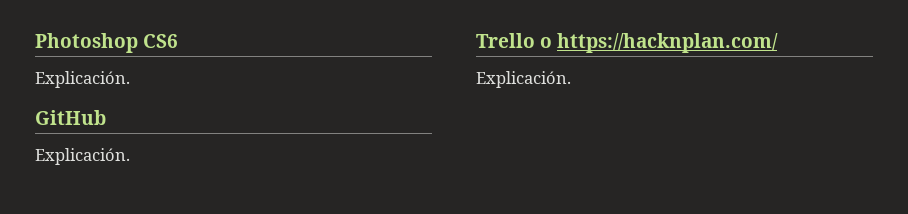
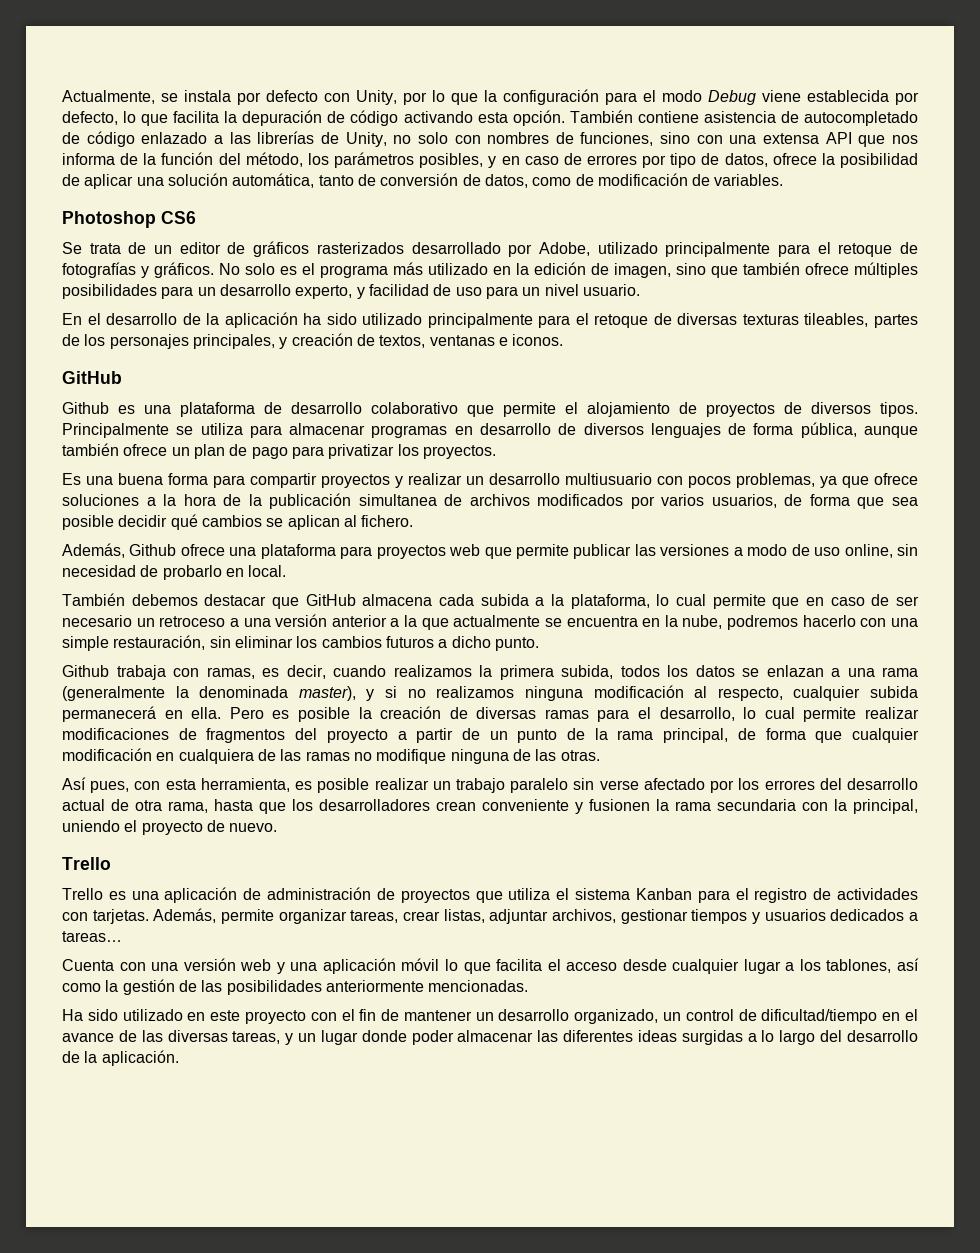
[35,33,179,53] [35,71,130,88] [35,110,106,125] [35,148,130,165] [476,33,779,53] [476,71,571,88] Photoshop CS6 // Explicación. // GitHub // Explicación. // Trello o https://hacknplan.com/ // Explicación. -> [62,89,919,105] [62,110,919,126] [62,131,918,147] [62,152,918,168] [62,173,784,189] [62,211,196,228] [62,241,918,257] [62,262,918,278] [62,284,640,299] [62,312,918,328] [62,333,564,349] [62,371,122,384] [62,402,918,417] [62,422,919,438] [62,443,496,459] [62,473,918,488] [62,493,918,509] [62,514,414,530] [62,543,919,559] [62,565,287,580] [62,593,919,609] [62,614,919,630] [62,635,539,651] [62,665,918,680] [62,685,919,701] [62,706,920,722] [62,728,920,743] [62,748,600,764] [62,777,918,793] [62,799,918,814] [62,820,278,835] [62,857,111,870] [62,887,919,903] [62,908,918,924] [62,931,122,942] [62,958,919,974] [62,979,529,995] [62,1009,918,1024] [62,1030,919,1045] [62,1050,179,1066] Actualmente, se instala por defecto con Unity, por lo que la configuración para el modo Debug viene establecida por defecto, lo que facilita la depuración de código activando esta opción. También contiene asistencia de autocompletado de código enlazado a las librerías de Unity, no solo con nombres de funciones, sino con una extensa API que nos informa de la función del método, los parámetros posibles, y en caso de errores por tipo de datos, ofrece la posibilidad de aplicar una solución automática, tanto de conversión de datos, como de modificación de variables. // Photoshop CS6 // Se trata de un editor de gráficos rasterizados desarrollado por Adobe, utilizado principalmente para el retoque de fotografías y gráficos. No solo es el programa más utilizado en la edición de imagen, sino que también ofrece múltiples posibilidades para un desarrollo experto, y facilidad de uso para un nivel usuario. // En el desarrollo de la aplicación ha sido utilizado principalmente para el retoque de diversas texturas tileables, partes de los personajes principales, y creación de textos, ventanas e iconos. // GitHub // Github es una plataforma de desarrollo colaborativo que permite el alojamiento de proyectos de diversos tipos. Principalmente se utiliza para almacenar programas en desarrollo de diversos lenguajes de forma pública, aunque también ofrece un plan de pago para privatizar los proyectos. // Es una buena forma para compartir proyectos y realizar un desarrollo multiusuario con pocos problemas, ya que ofrece soluciones a la hora de la publicación simultanea de archivos modificados por varios usuarios, de forma que sea posible decidir qué cambios se aplican al fichero. // Además, Github ofrece una plataforma para proyectos web que permite publicar las versiones a modo de uso online, sin necesidad de probarlo en local. // También debemos destacar que GitHub almacena cada subida a la plataforma, lo cual permite que en caso de ser necesario un retroceso a una versión anterior a la que actualmente se encuentra en la nube, podremos hacerlo con una simple restauración, sin eliminar los cambios futuros a dicho punto. // Github trabaja con ramas, es decir, cuando realizamos la primera subida, todos los datos se enlazan a una rama (generalmente la denominada master), y si no realizamos ninguna modificación al respecto, cualquier subida permanecerá en ella. Pero es posible la creación de diversas ramas para el desarrollo, lo cual permite realizar modificaciones de fragmentos del proyecto a partir de un punto de la rama principal, de forma que cualquier modificación en cualquiera de las ramas no modifique ninguna de las otras. // Así pues, con esta herramienta, es posible realizar un trabajo paralelo sin verse afectado por los errores del desarrollo actual de otra rama, hasta que los desarrolladores crean conveniente y fusionen la rama secundaria con la principal, uniendo el proyecto de nuevo. // Trello // Trello es una aplicación de administración de proyectos que utiliza el sistema Kanban para el registro de actividades con tarjetas. Además, permite organizar tareas, crear listas, adjuntar archivos, gestionar tiempos y usuarios dedicados a tareas… // Cuenta con una versión web y una aplicación móvil lo que facilita el acceso desde cualquier lugar a los tablones, así como la gestión de las posibilidades anteriormente mencionadas. // Ha sido utilizado en este proyecto con el fin de mantener un desarrollo organizado, un control de dificultad/tiempo en el avance de las diversas tareas, y un lugar donde poder almacenar las diferentes ideas surgidas a lo largo del desarrollo de la aplicación.

